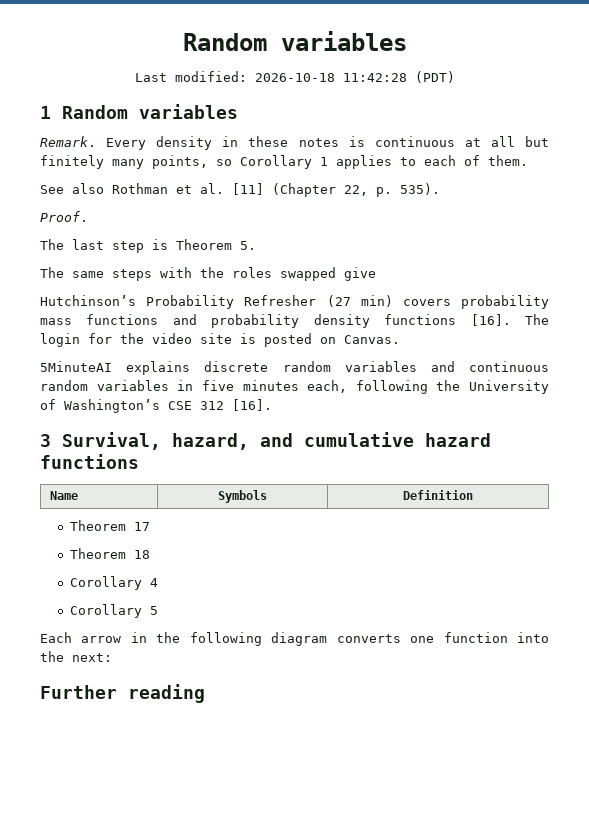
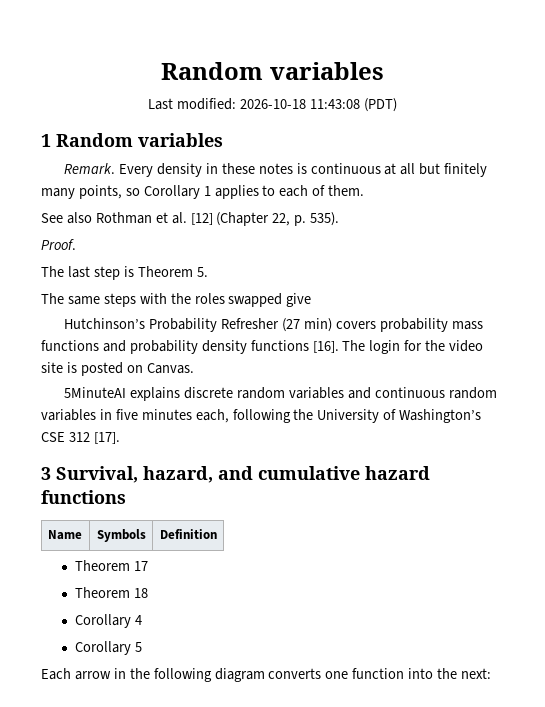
[342,73,407,82] 11:42:28 -> [309,99,360,109] 11:43:08
[232,183,264,195] [11] -> [190,213,213,225] [12]
[232,399,272,411] [16]. -> [93,432,120,444] [17].
[40,684,205,703] // Further reading -> (492, 673) none

